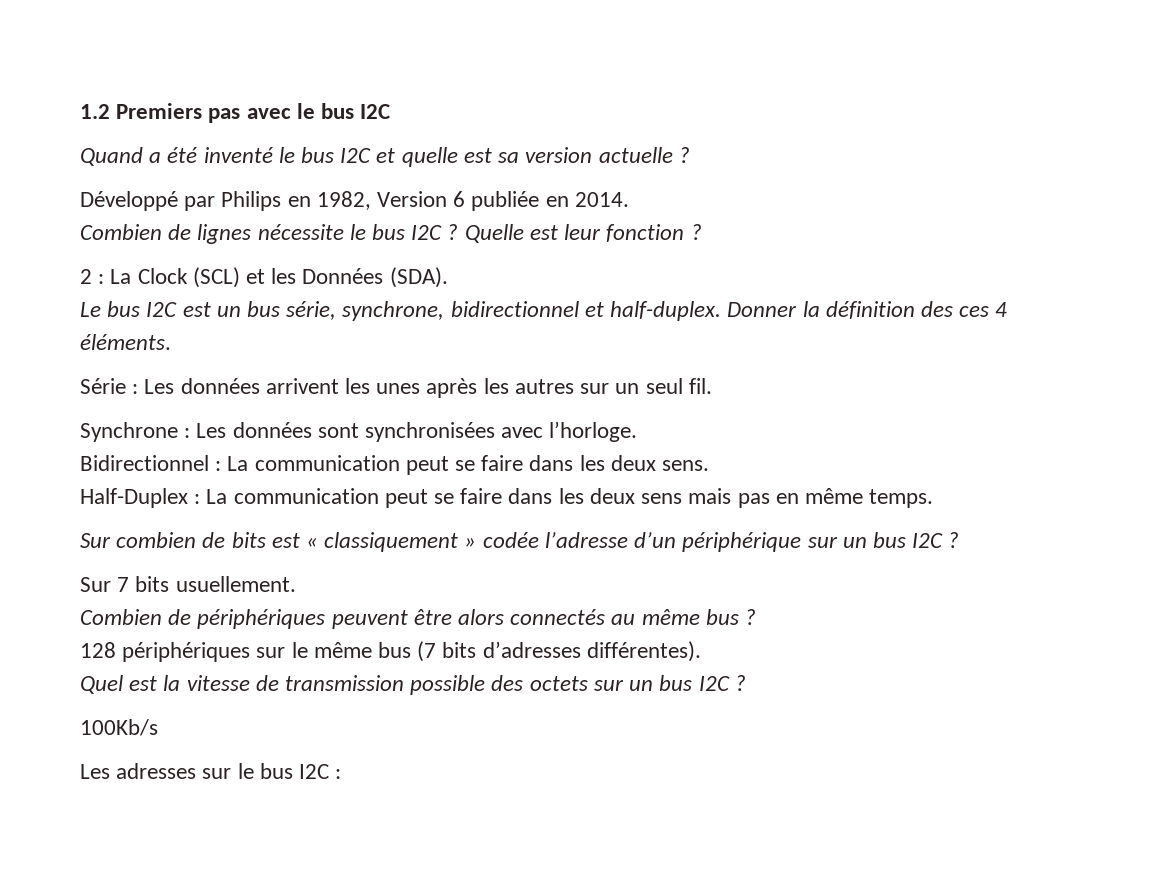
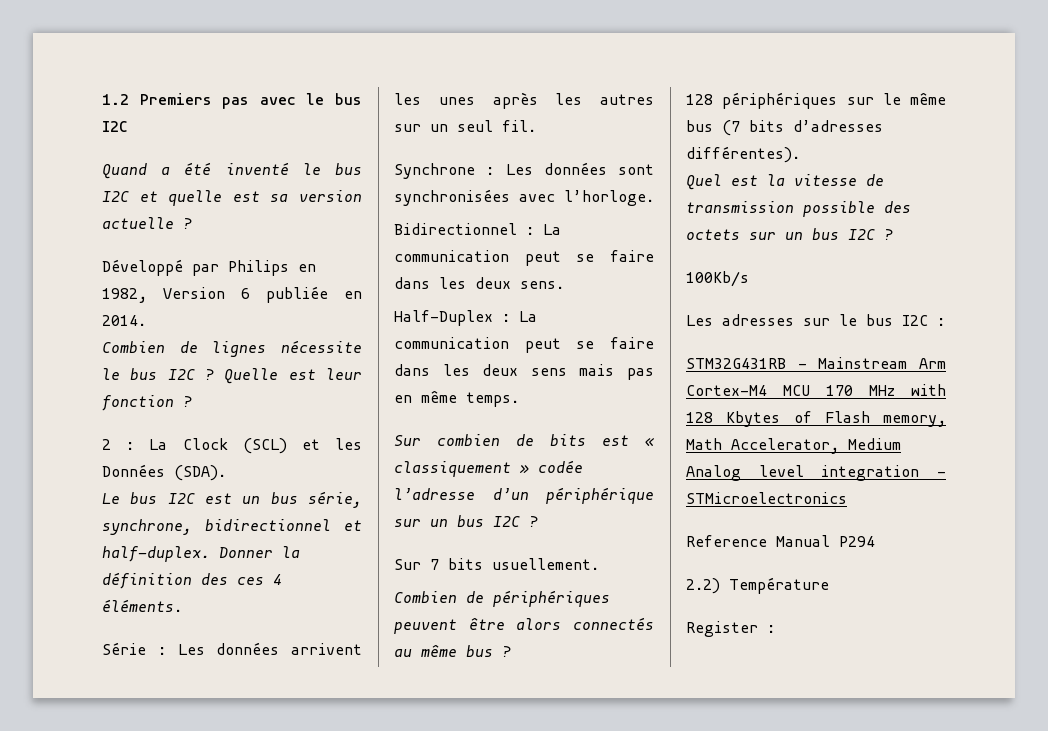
(342, 774) none -> [686,357,946,369] [686,384,946,396] [686,411,946,427] [686,438,901,454] [686,465,946,481] [686,492,847,504] [686,535,875,547] [686,577,829,594] [686,621,775,637] // STM32G431RB - Mainstream Arm Cortex-M4 MCU 170 MHz with 128 Kbytes of Flash memory, Math Accelerator, Medium Analog level integration - STMicroelectronics // Reference Manual P294 // 2.2) Température // Register :

